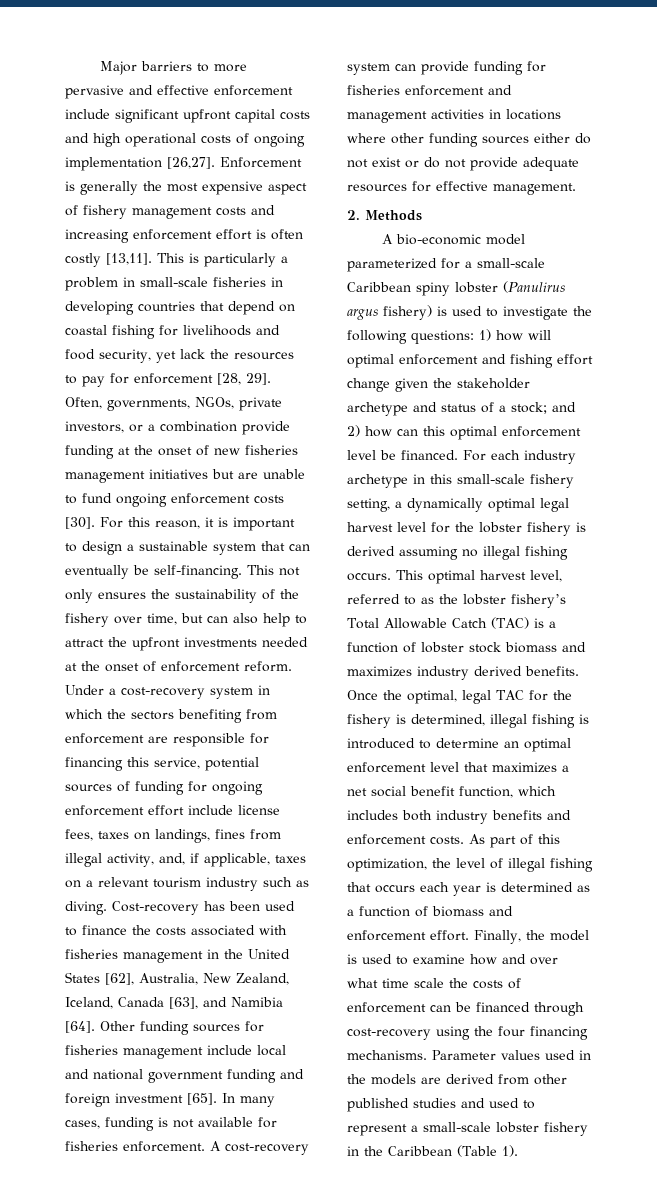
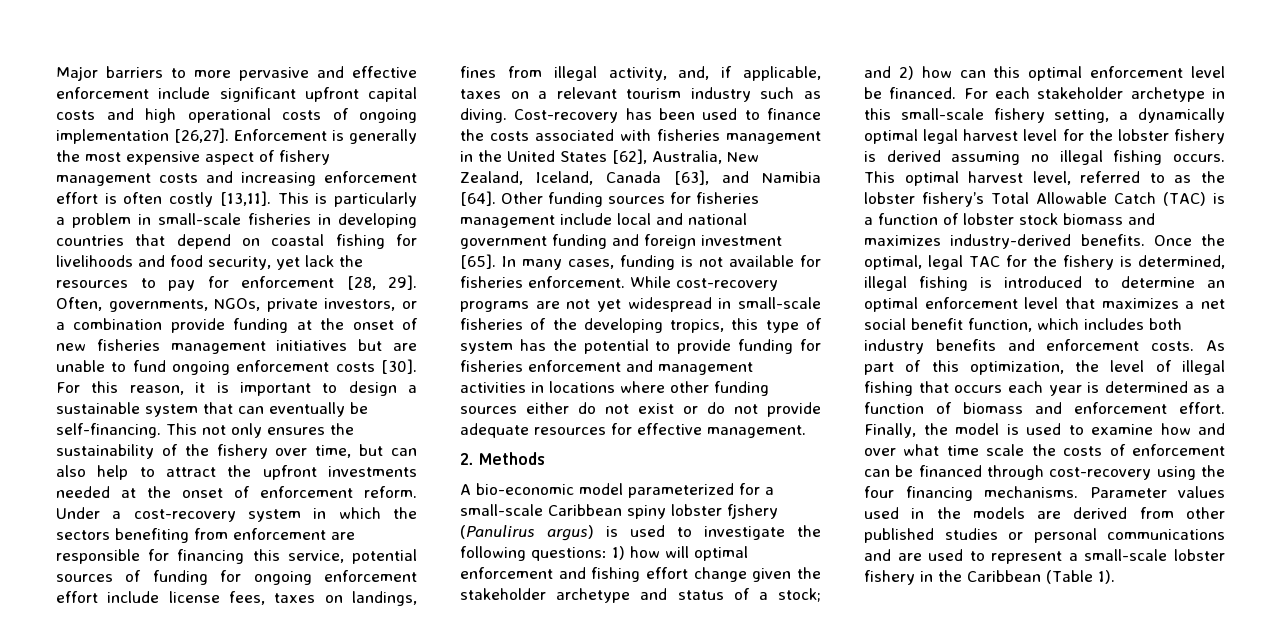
[210,1141,309,1155] [347,63,416,75] A cost-recovery system can -> [630,276,778,291] [460,297,821,312] [460,318,822,333] [460,339,671,354] While cost-recovery programs are not yet widespread in small-scale fisheries of the developing tropics, this type of system has the potential to
[503,281,565,293] [347,305,432,320] (Panulirus argus fishery) -> [727,504,778,519] [460,525,594,541] fjshery (Panulirus argus)
[524,450,576,464] industry -> [1037,87,1124,99] stakeholder
[417,666,522,680] industry derived -> [950,234,1072,249] industry-derived
[461,1098,485,1108] and -> [1008,528,1225,543] [864,549,922,561] or personal communications and are

